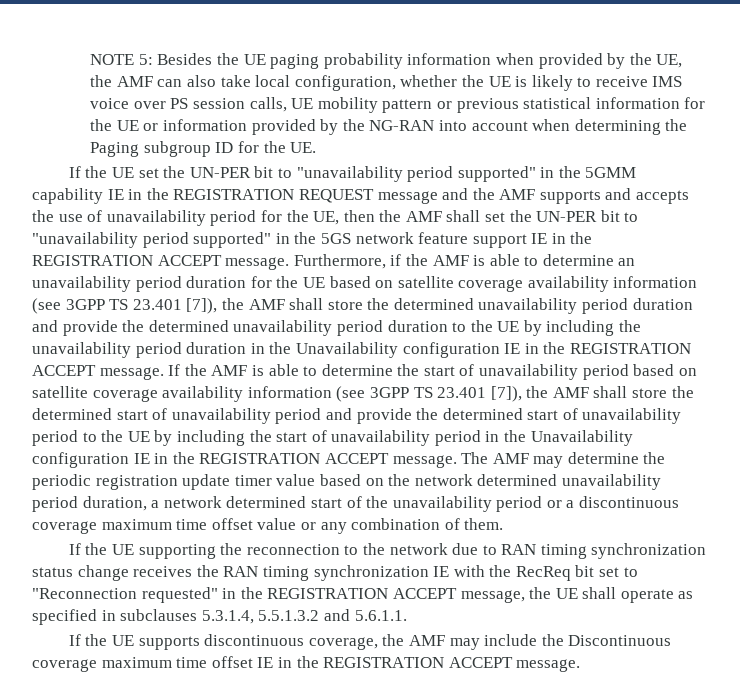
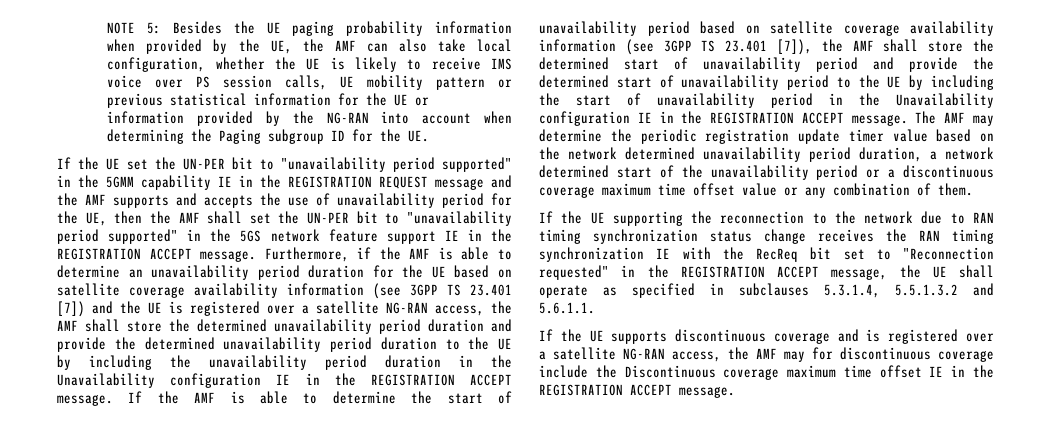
[186,298,218,314] [7]), -> [57,301,484,317] [7]) and the UE is registered over a satellite NG-RAN access,
[308,634,480,650] coverage, the AMF may -> [773,329,994,344] [539,347,994,362] coverage and is registered over a satellite NG-RAN access, the AMF may for discontinuous coverage

